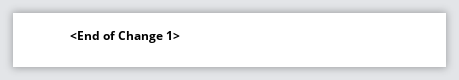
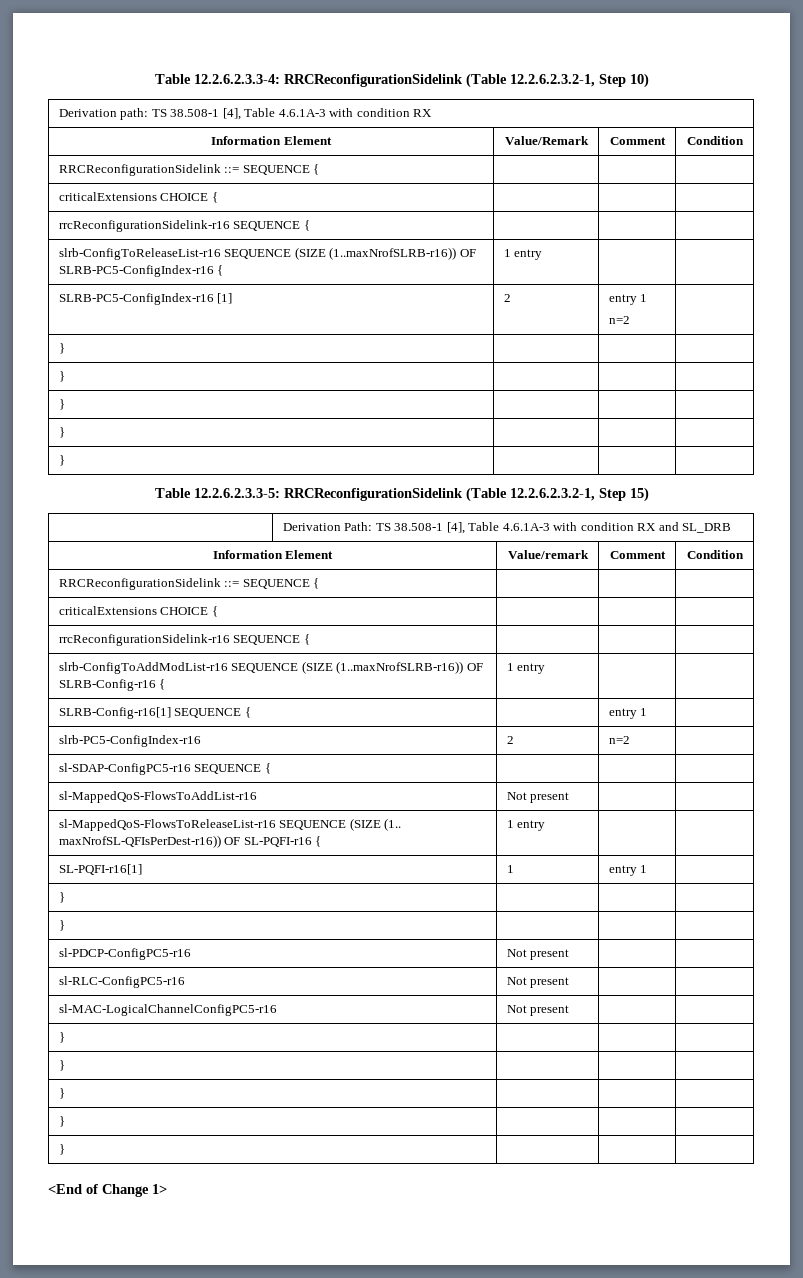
(70, 35) none -> [154,73,649,88] [58,108,433,120] [211,136,332,145] [504,136,589,145] [609,137,666,145] [686,136,744,145] [58,164,320,176] [58,192,218,203] [58,220,310,232] [58,247,476,260] [58,265,224,277] [503,249,543,260] [58,293,233,305] [503,294,511,302] [608,294,648,305] [608,316,630,324] [58,343,65,354] [58,371,65,382] [58,399,65,410] [58,427,65,438] [58,455,65,466] [154,487,649,502] [282,522,732,534] [212,550,334,559] [507,550,589,559] [609,551,666,559] [686,550,744,559] [58,578,320,590] [58,606,218,617] [58,634,310,646] [58,661,483,674] [58,679,166,691] [506,663,546,674] [58,707,251,719] [608,708,648,719] [58,735,201,747] [506,736,514,744] [608,736,630,744] [58,763,271,775] [58,791,257,803] [506,792,570,803] [58,818,402,831] [58,835,322,848] [506,820,546,831] [58,864,142,875] [506,865,514,873] [608,865,648,876] [58,892,65,903] [58,920,65,931] [58,948,191,960] [506,949,570,960] [58,976,185,988] [506,977,570,988] [58,1004,277,1016] [506,1005,570,1016] [58,1032,65,1043] [58,1060,65,1071] [58,1088,65,1099] [58,1116,65,1127] [58,1144,65,1155] Table 12.2.6.2.3.3-4: RRCReconfigurationSidelink (Table 12.2.6.2.3.2-1, Step 10) // Derivation path: TS 38.508-1 [4], Table 4.6.1A-3 with condition RX // Information Element | Value/Remark | Comment | Condition // RRCReconfigurationSidelink ::= SEQUENCE { | | | // criticalExtensions CHOICE { | | | // rrcReconfigurationSidelink-r16 SEQUENCE { | | | // slrb-ConfigToReleaseList-r16 SEQUENCE (SIZE (1..maxNrofSLRB-r16)) OF SLRB-PC5-ConfigIndex-r16 { | 1 entry | | // SLRB-PC5-ConfigIndex-r16 [1] | 2 | entry 1 // n=2 | // } | | | // } | | | // } | | | // } | | | // } | | | // Table 12.2.6.2.3.3-5: RRCReconfigurationSidelink (Table 12.2.6.2.3.2-1, Step 15) // | Derivation Path: TS 38.508-1 [4], Table 4.6.1A-3 with condition RX and SL_DRB // Information Element | Value/remark | Comment | Condition // RRCReconfigurationSidelink ::= SEQUENCE { | | | // criticalExtensions CHOICE { | | | // rrcReconfigurationSidelink-r16 SEQUENCE { | | | // slrb-ConfigToAddModList-r16 SEQUENCE (SIZE (1..maxNrofSLRB-r16)) OF SLRB-Config-r16 { | 1 entry | | // SLRB-Config-r16[1] SEQUENCE { | | entry 1 | // slrb-PC5-ConfigIndex-r16 | 2 | n=2 | // sl-SDAP-ConfigPC5-r16 SEQUENCE { | | | // sl-MappedQoS-FlowsToAddList-r16 | Not present | | // sl-MappedQoS-FlowsToReleaseList-r16 SEQUENCE (SIZE (1.. maxNrofSL-QFIsPerDest-r16)) OF SL-PQFI-r16 { | 1 entry | | // SL-PQFI-r16[1] | 1 | entry 1 | // } | | | // } | | | // sl-PDCP-ConfigPC5-r16 | Not present | | // sl-RLC-ConfigPC5-r16 | Not present | | // sl-MAC-LogicalChannelConfigPC5-r16 | Not present | | // } | | | // } | | | // } | | | // } | | | // } | | | //

